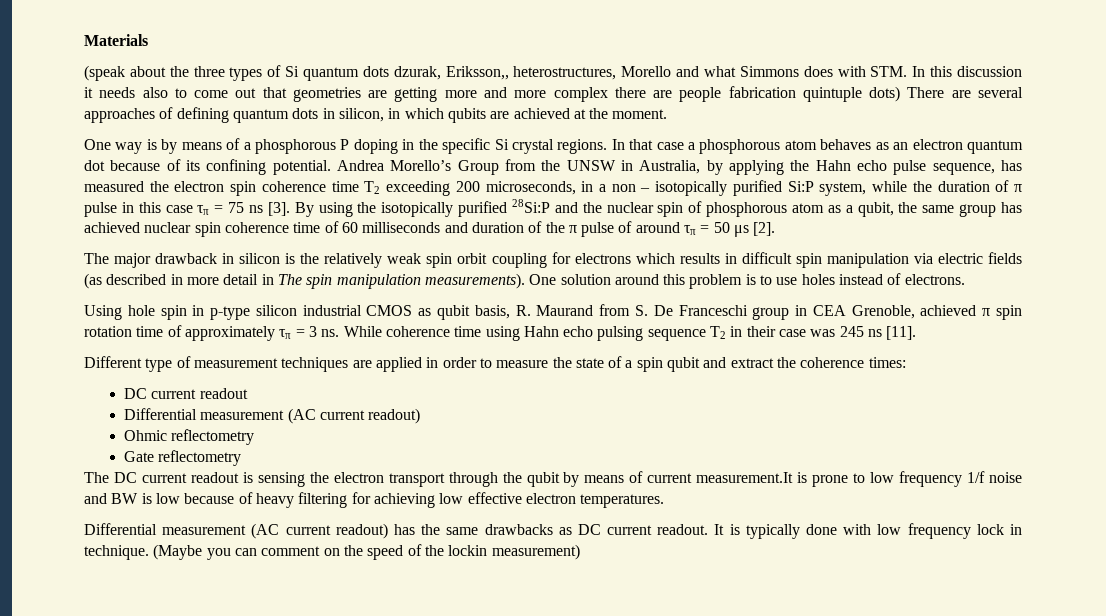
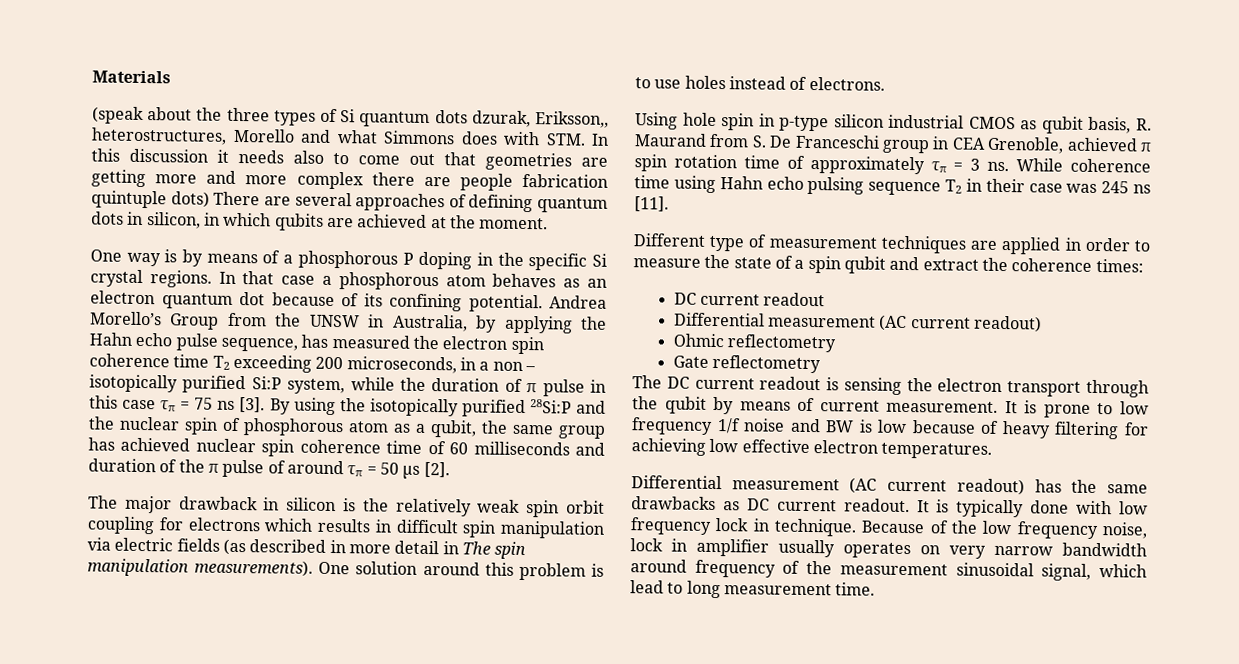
[696,472,794,483] measurement.It -> [886,400,1018,414] measurement. It
[153,544,580,560] (Maybe you can comment on the speed of the lockin measurement) -> [861,520,1148,540] [630,538,1147,559] [630,559,1147,581] [630,580,876,599] Because of the low frequency noise, lock in amplifier usually operates on very narrow bandwidth around frequency of the measurement sinusoidal signal, which lead to long measurement time.

